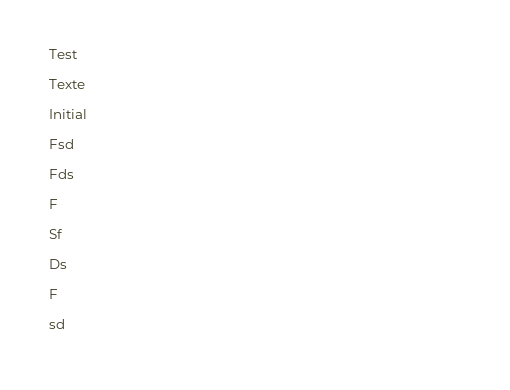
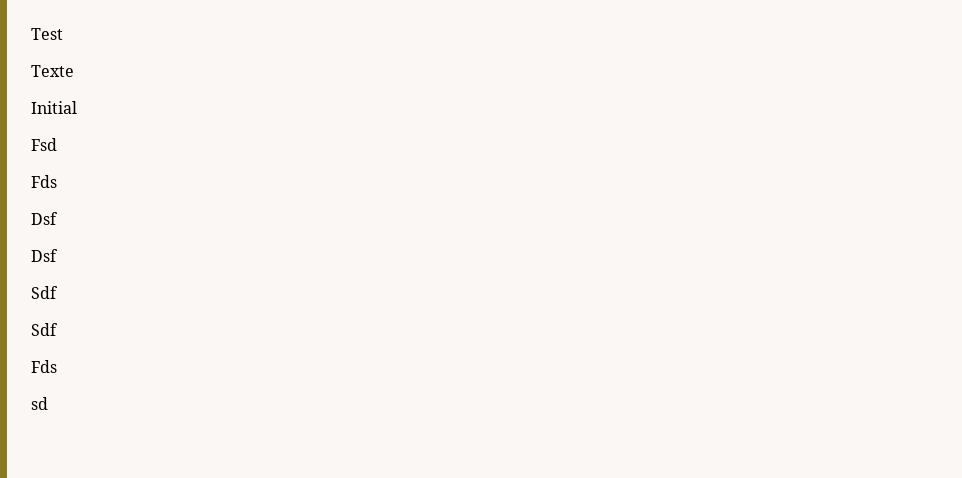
[49,199,58,209] [49,229,63,239] [49,259,67,269] [49,289,58,299] F // Sf // Ds // F -> [31,212,58,225] [31,249,58,262] [31,286,58,299] [31,323,58,336] [31,360,57,373] Dsf // Dsf // Sdf // Sdf // Fds

